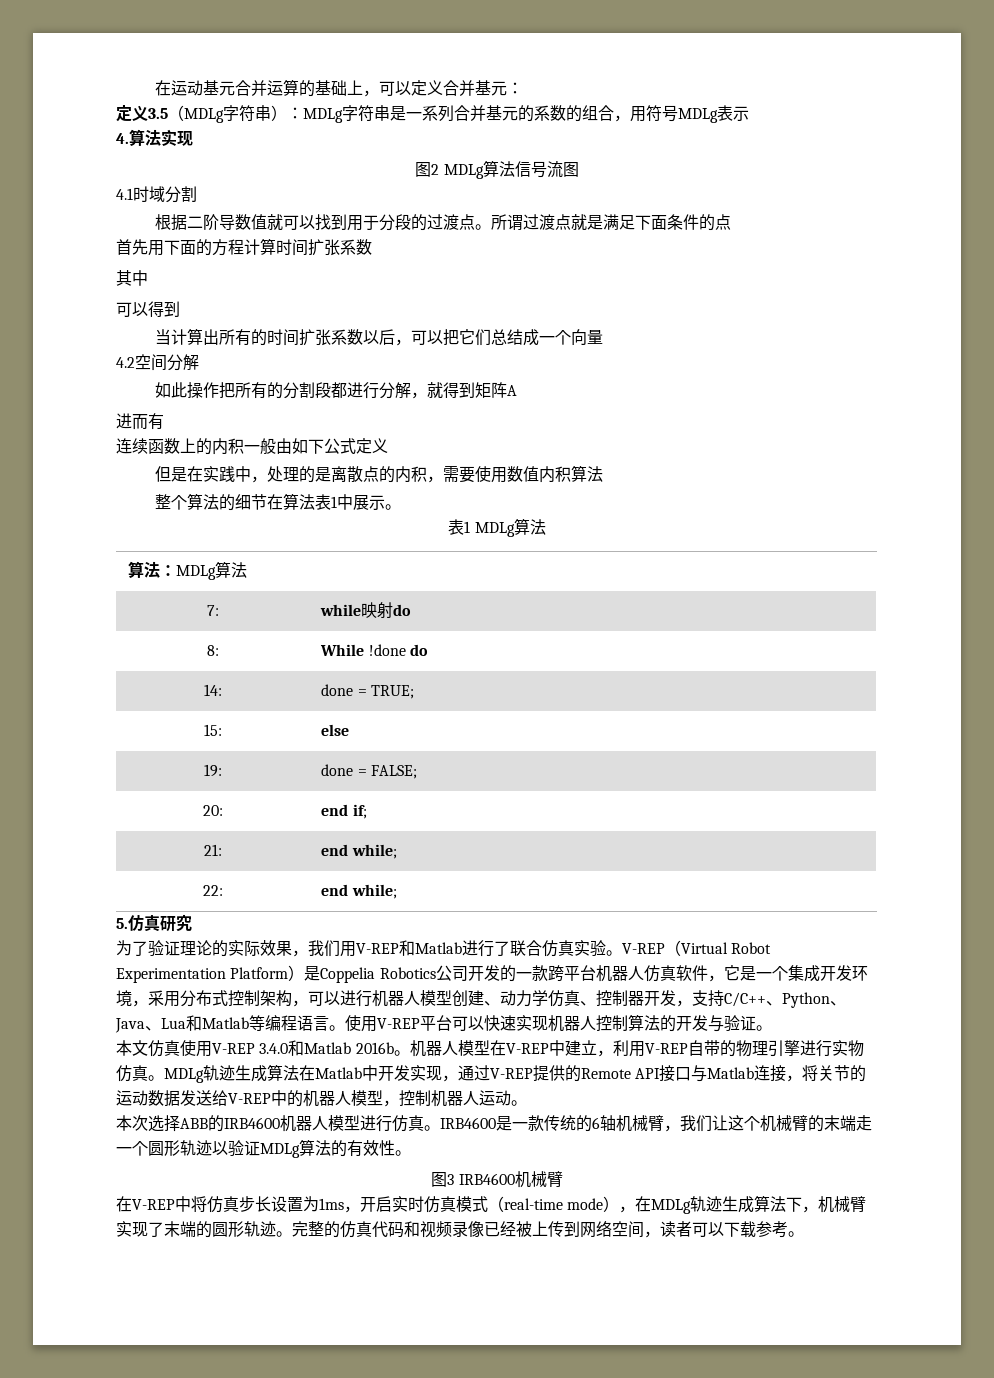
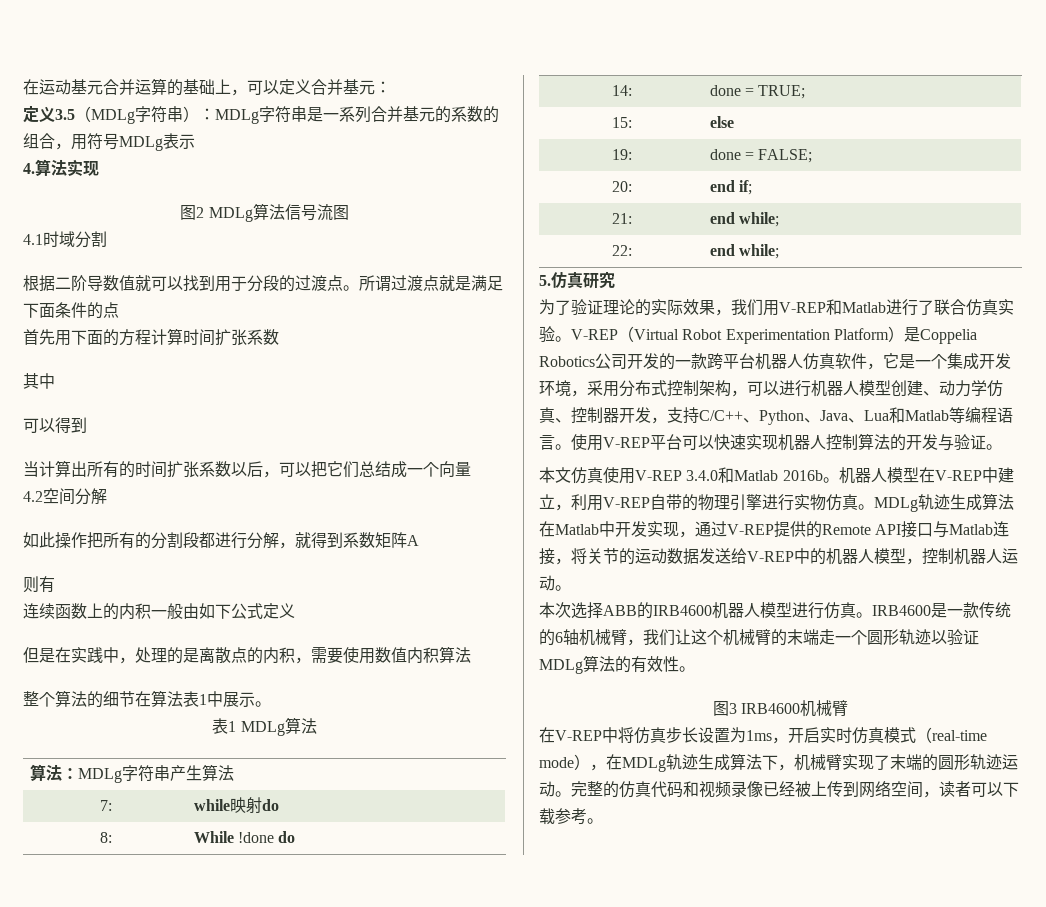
(476, 390) none -> [343,532,375,548] 系数
[116,413,148,430] 进而 -> [23,576,39,593] 则
(217, 572) none -> [121,765,202,782] 字符串产生
(276, 1229) none -> [1002,754,1018,770] [539,781,555,797] 运动

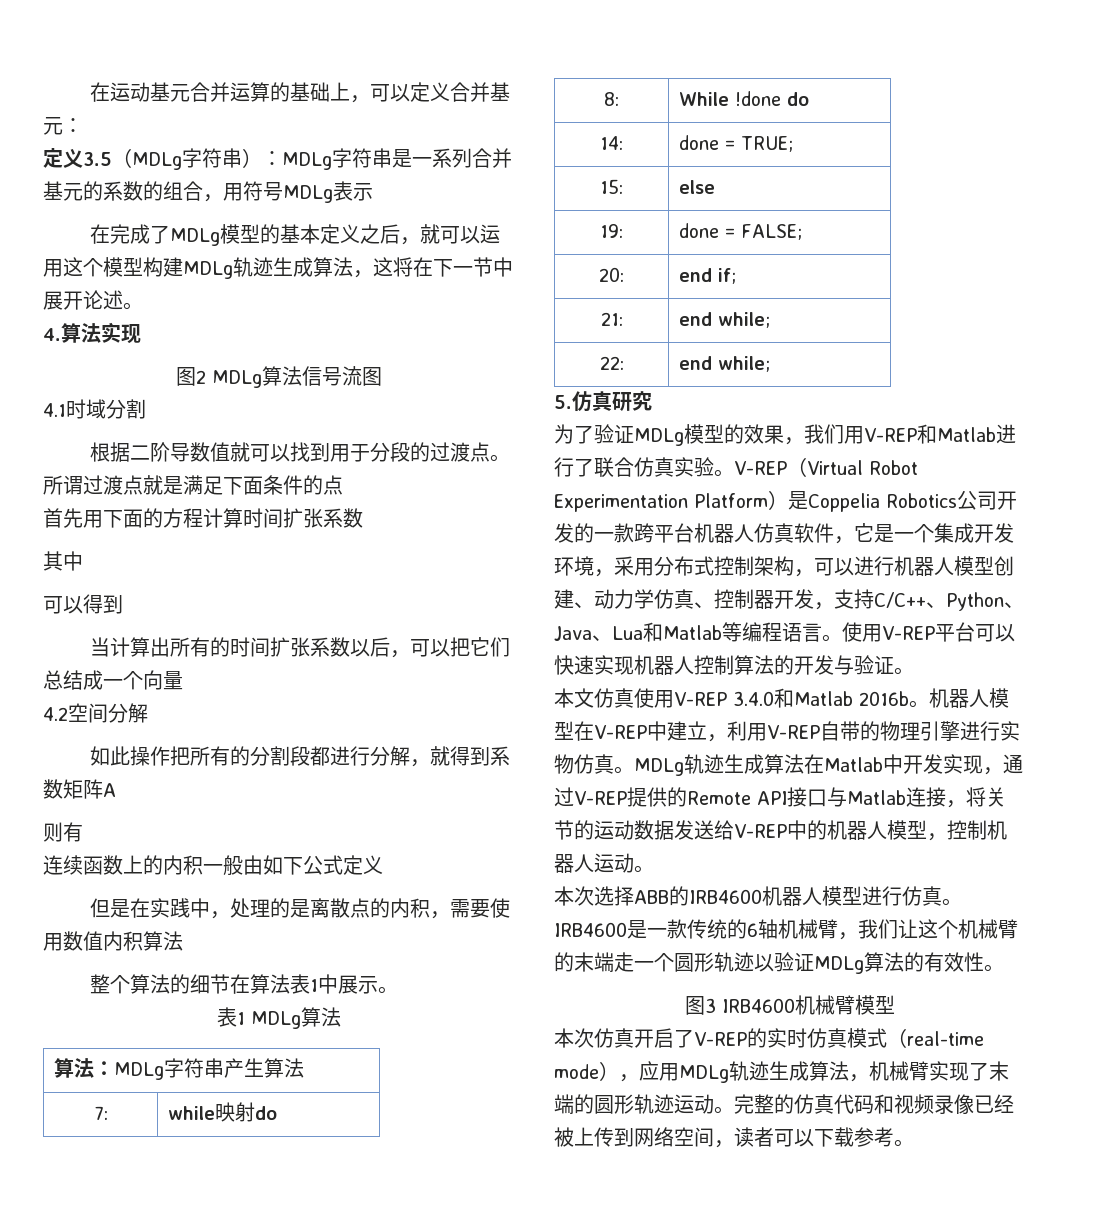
(195, 141) none -> [90,224,501,246] [43,257,513,279] [43,290,143,310] // 在完成了MDLg模型的基本定义之后，就可以运用这个模型构建MDLg轨迹生成算法，这将在下一节中展开论述。
[603,299,683,316] 理论的实际 -> [634,424,744,446] MDLg模型的
[539,727,820,744] // 在V-REP中将仿真步长设置为1ms，开启 -> [854,995,895,1015] [554,1028,767,1048] 模型 // 本次仿真开启了V-REP的
[606,753,778,772] 在MDLg轨迹生成算法下 -> [639,1061,849,1083] 应用MDLg轨迹生成算法

